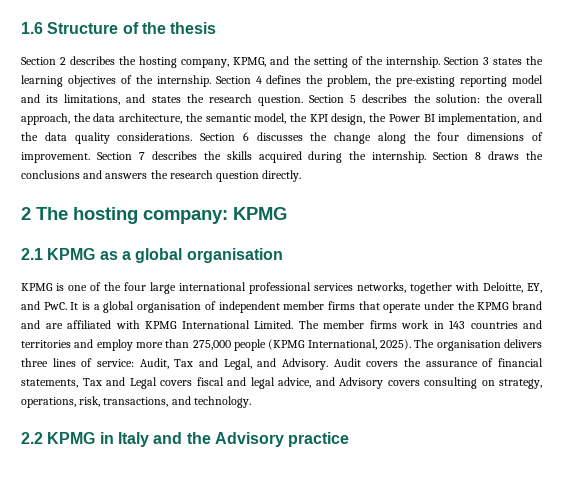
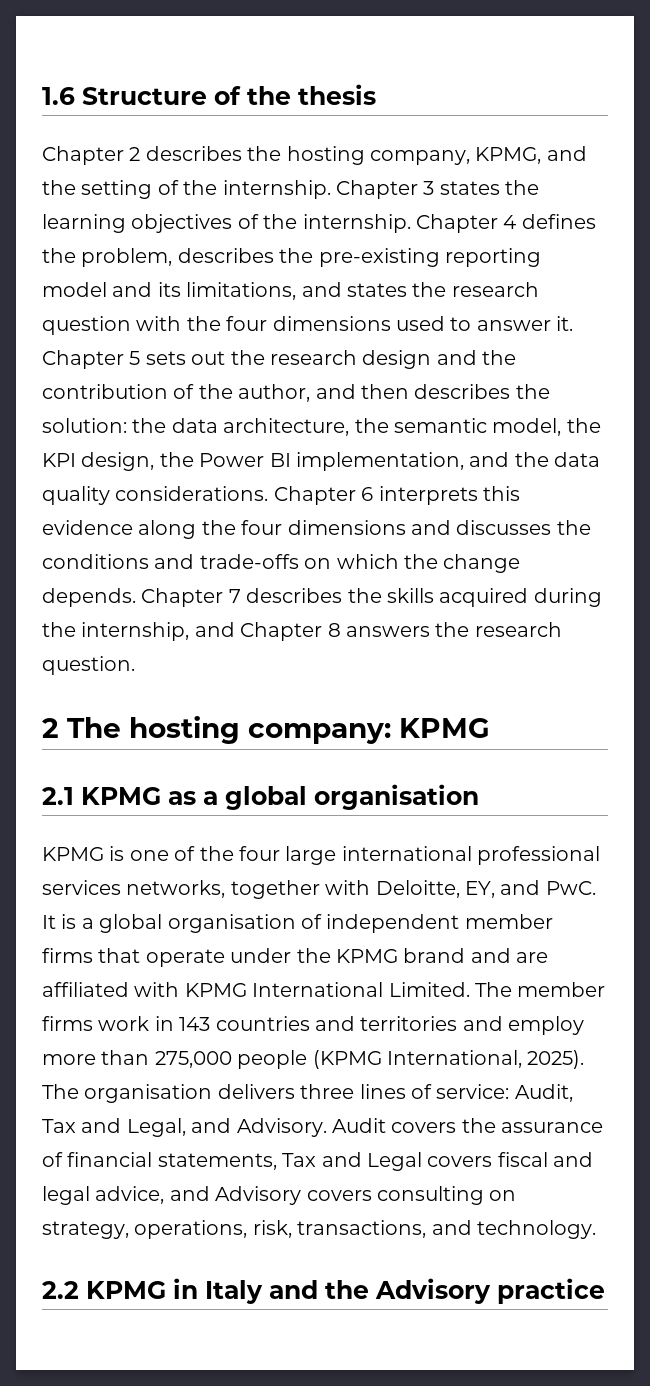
[21,57,56,65] Section -> [42,146,124,165] Chapter
[443,57,479,65] Section -> [336,180,418,199] Chapter
[215,76,251,84] Section -> [416,214,498,233] Chapter
(371, 81) none -> [177,248,274,263] describes
[258,95,357,106] question. Section 5 -> [42,316,574,335] [42,350,517,369] [42,384,409,402] question with the four dimensions used to answer it. Chapter 5 sets out the research design and the contribution of the author, and then
[508,94,544,103] [21,113,91,125] overall approach, the -> (167, 425) none
[200,132,543,144] [21,152,132,163] Section 6 discusses the change along the four dimensions of improvement. Section -> [273,486,520,505] [42,520,591,539] [42,554,521,573] [42,588,224,607] Chapter 6 interprets this evidence along the four dimensions and discusses the conditions and trade-offs on which the change depends. Chapter
[372,151,543,163] [21,170,103,179] internship. Section 8 draws the conclusions and -> [81,622,341,641] internship, and Chapter 8
[216,170,302,182] question directly. -> [42,656,135,675] question.

